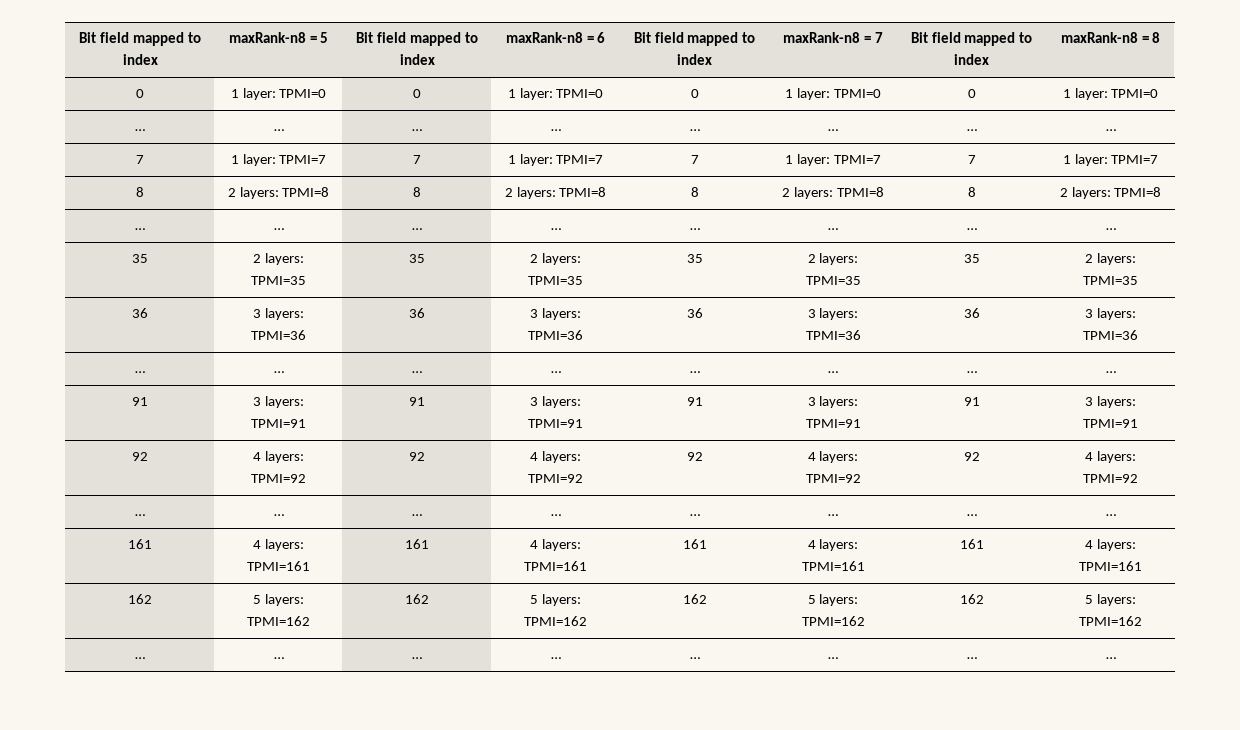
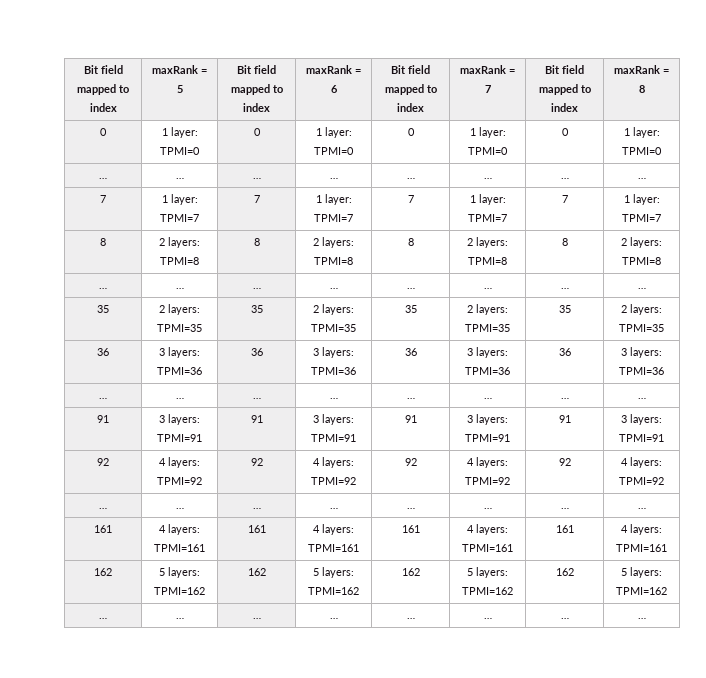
[79,32,201,46] [122,54,158,65] [228,32,306,43] Bit field mapped to index | maxRank-n8 -> [83,65,123,74] [77,84,129,95] [89,103,117,112] [152,65,198,74] Bit field mapped to index | maxRank
[505,32,583,43] maxRank-n8 -> [306,65,352,74] maxRank
[783,32,861,43] maxRank-n8 -> [460,65,506,74] maxRank
[1060,32,1138,43] maxRank-n8 -> [614,65,660,74] maxRank

